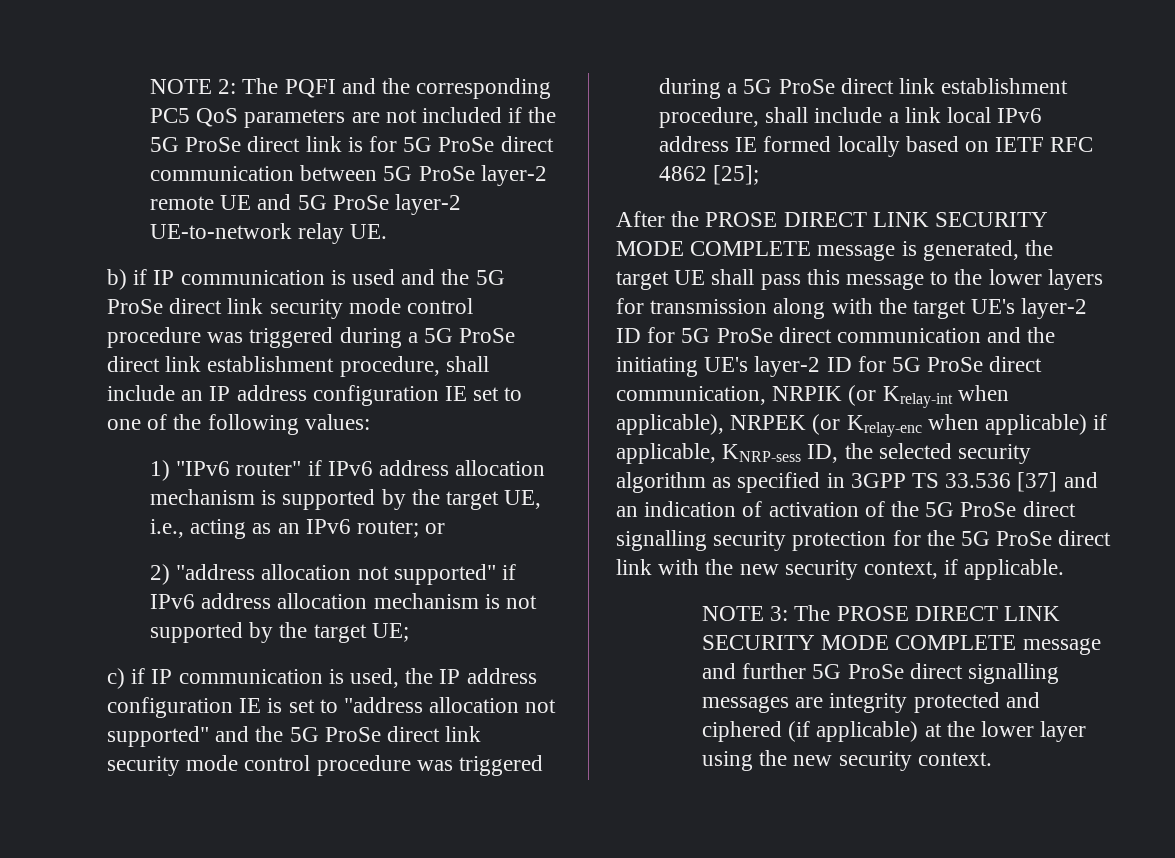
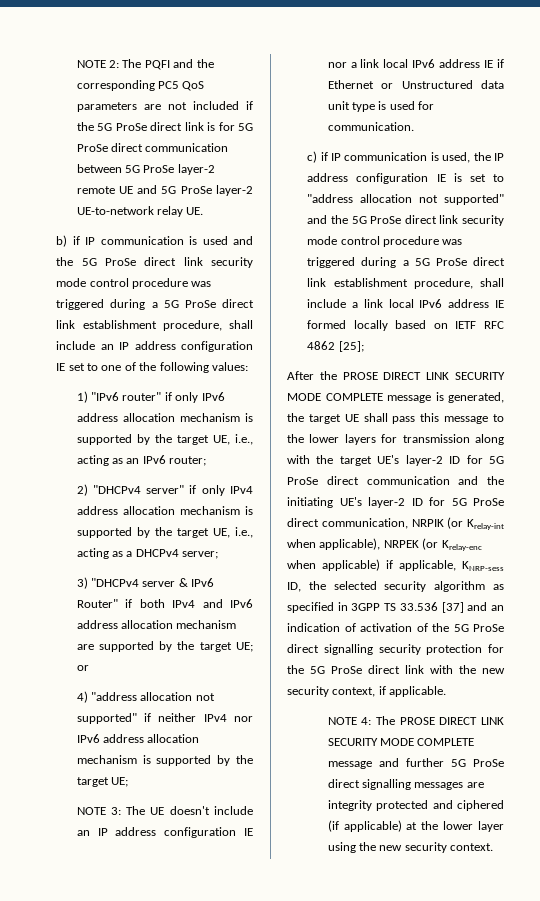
(322, 468) none -> [175,392,199,403] only
(420, 529) none -> [76,484,254,496] [76,506,253,515] [76,527,253,538] [76,548,219,559] [76,577,215,589] [76,599,253,608] [76,620,237,629] [76,641,254,652] // 2) "DHCPv4 server" if only IPv4 address allocation mechanism is supported by the target UE, i.e., acting as a DHCPv4 server; // 3) "DHCPv4 server & IPv6 Router" if both IPv4 and IPv6 address allocation mechanism are supported by the target UE;
[149,564,170,585] 2) -> [76,691,88,703] 4)
[149,593,538,609] [149,622,409,643] IPv6 address allocation mechanism is not supported by the target UE; -> [158,713,253,722] [76,734,200,743] [76,755,253,766] [76,777,129,787] [76,806,253,815] [76,827,253,838] [327,59,504,68] [327,80,504,89] [327,101,435,112] [327,122,414,131] neither IPv4 nor IPv6 address allocation mechanism is supported by the target UE; // NOTE 3: The UE doesn't include an IP address configuration IE nor a link local IPv6 address IE if Ethernet or Unstructured data unit type is used for communication.
[770,606,789,621] 3: -> [361,717,372,725] 4:

